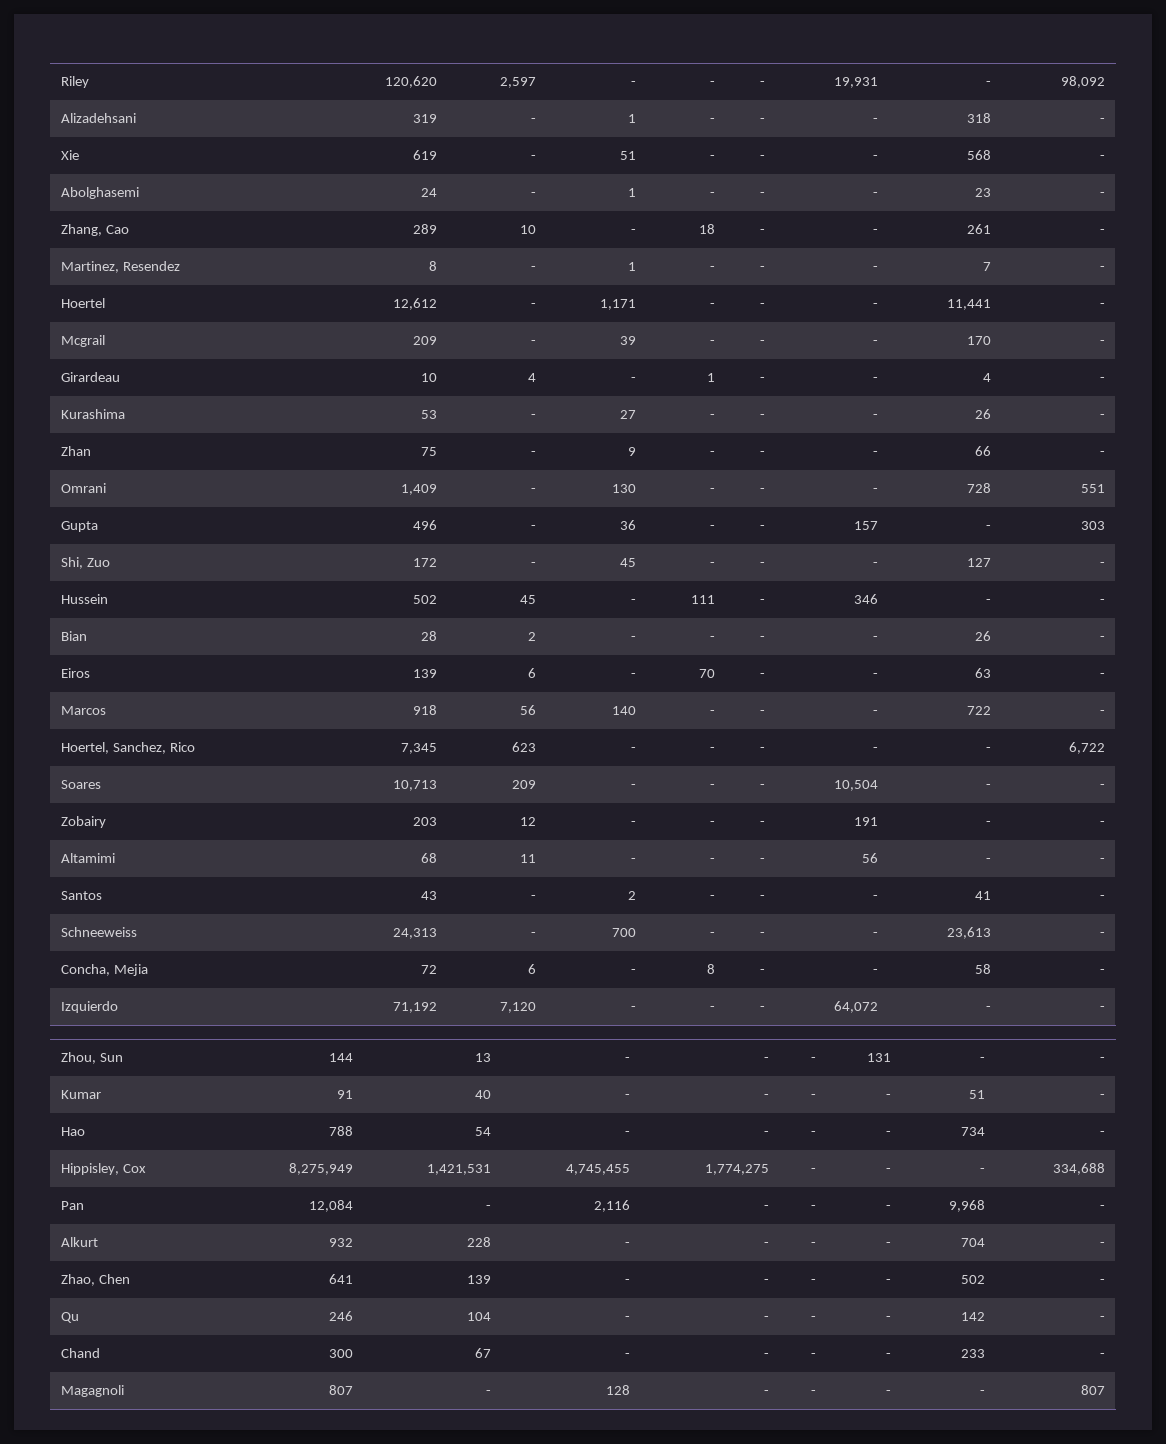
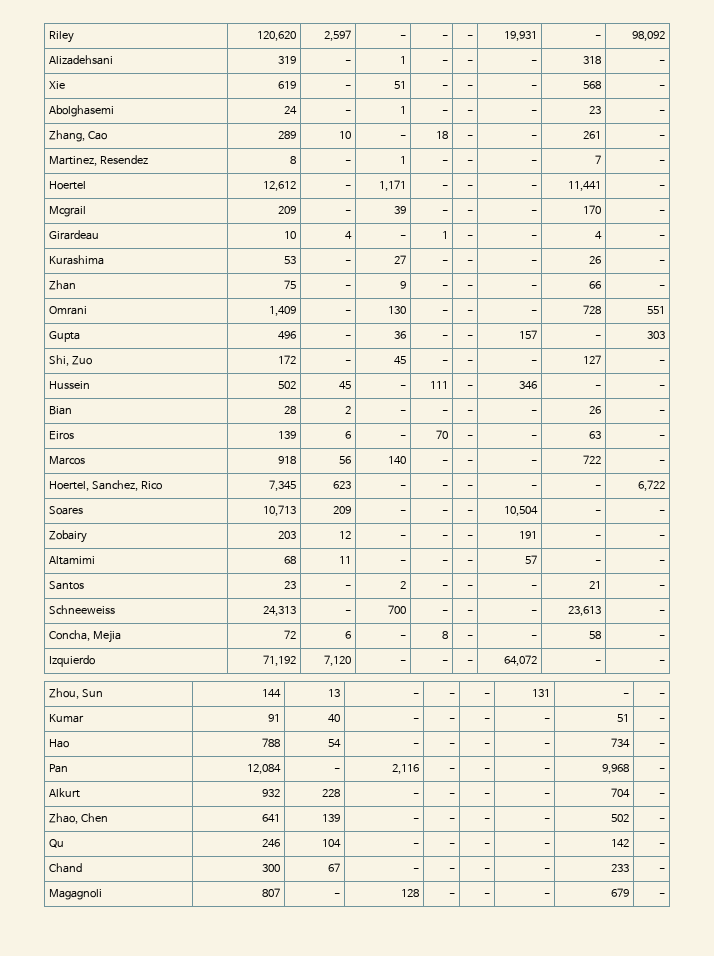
[862,853,879,863] 56 -> [525,555,538,564] 57
[421,891,438,900] 43 -> [284,581,297,589] 23
[975,891,992,900] 41 -> [589,581,602,589] 21
[60,1163,146,1175] [289,1163,354,1175] [427,1164,492,1175] [566,1164,631,1175] [705,1164,770,1175] [811,1168,817,1173] [886,1168,892,1173] [980,1168,986,1173] [1053,1163,1106,1175] // Hippisley, Cox | 8,275,949 | 1,421,531 | 4,745,455 | 1,774,275 | - | - | - | 334,688 -> (666, 745) none
[980,1390,986,1395] [1081,1385,1106,1395] | - | 807 -> [611,888,630,897] [659,893,666,897] | 679 | -

